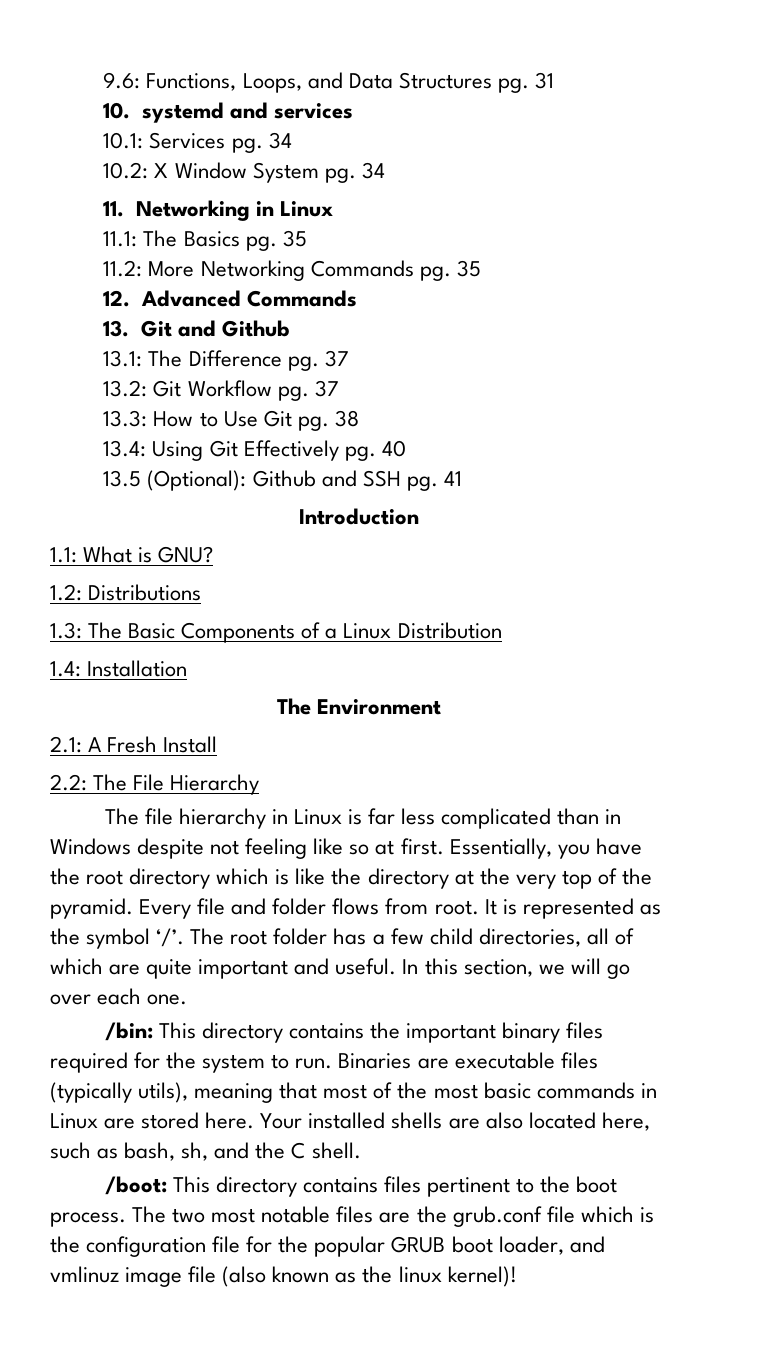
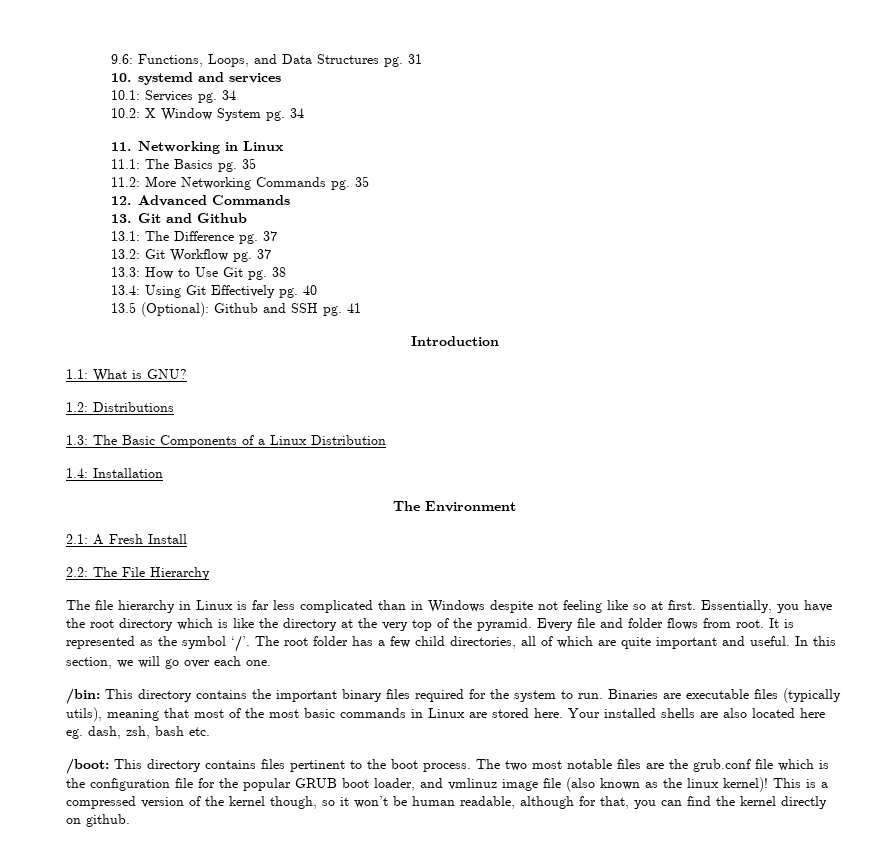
[601,1112,650,1131] [50,1142,361,1161] here, such as bash, sh, and the C shell. -> [800,708,825,718] [66,726,210,739] here eg. dash, zsh, bash etc.
(517, 1276) none -> [773,778,828,788] [66,796,827,809] [66,814,130,827] This is a compressed version of the kernel though, so it won’t be human readable, although for that, you can find the kernel directly on github.

